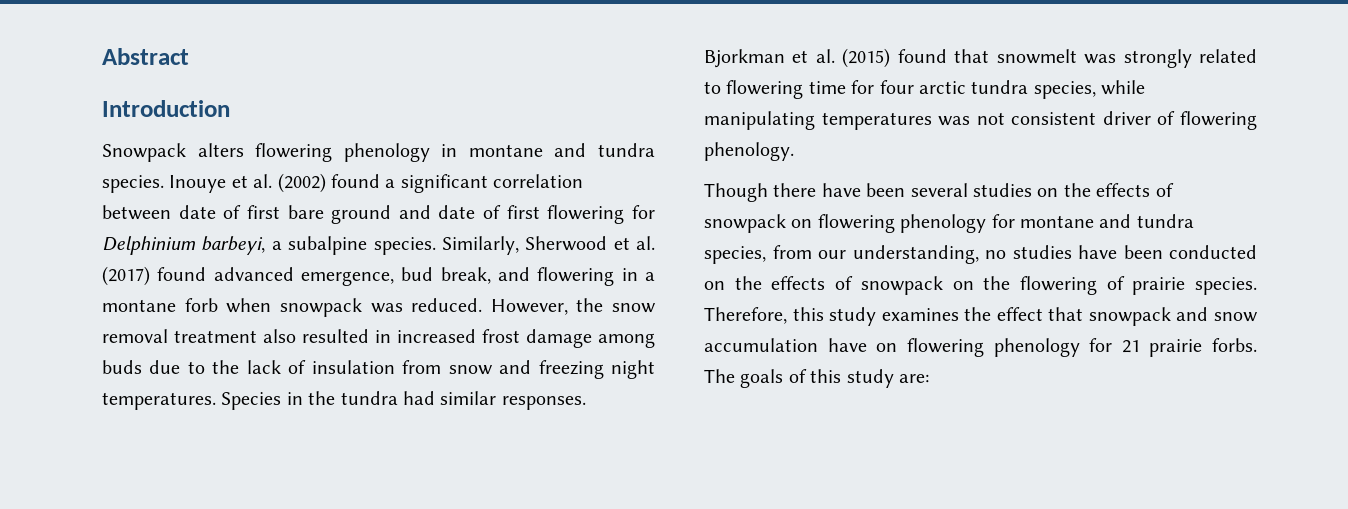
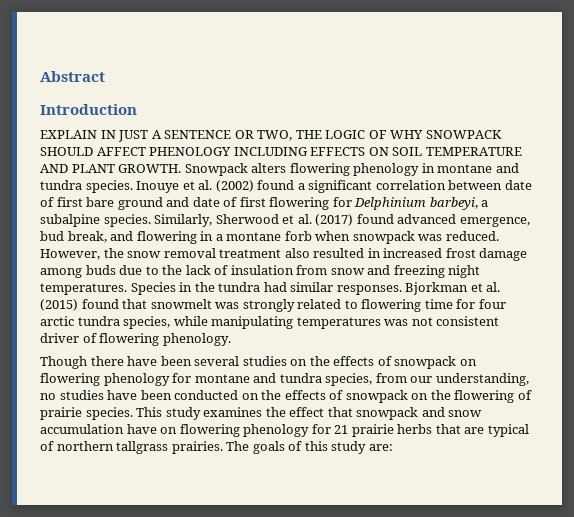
(230, 108) none -> [40,130,502,142] [40,147,522,156] [40,164,182,173] EXPLAIN IN JUST A SENTENCE OR TWO, THE LOGIC OF WHY SNOWPACK SHOULD AFFECT PHENOLOGY INCLUDING EFFECTS ON SOIL TEMPERATURE AND PLANT GROWTH.
[704,307,824,324] Therefore, this -> [136,407,163,417] This
[1212,338,1257,352] forbs. -> [397,424,529,437] [40,441,223,454] herbs that are typical of northern tallgrass prairies.

